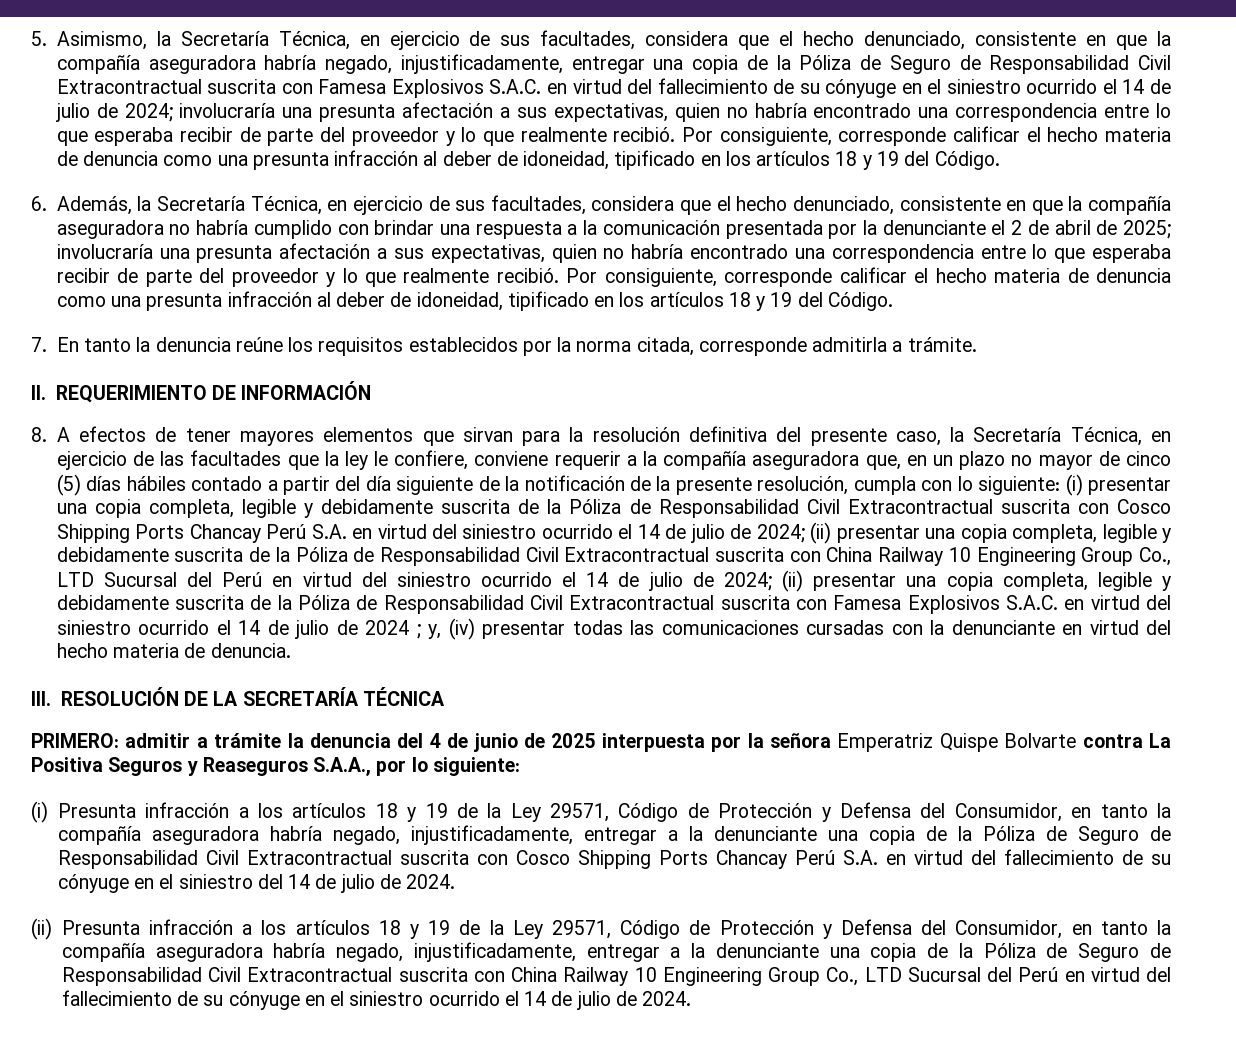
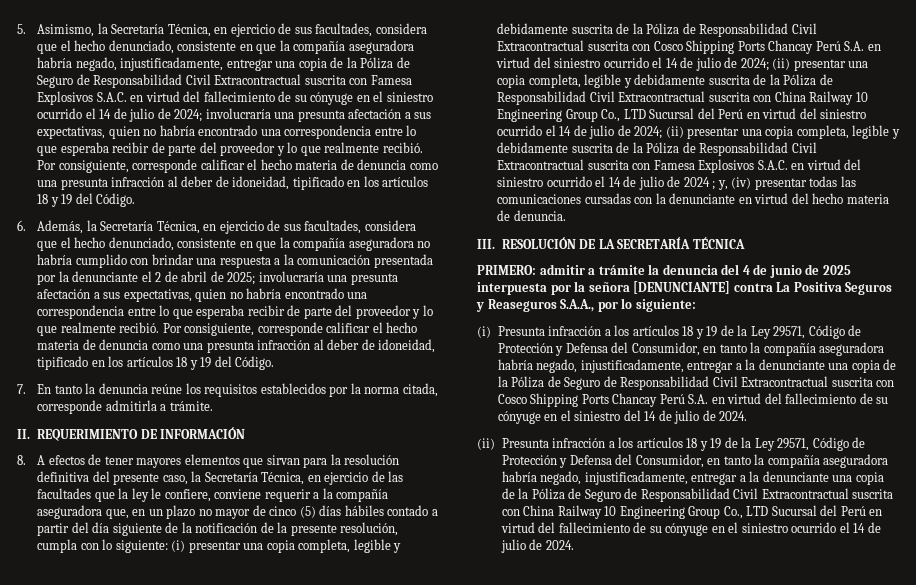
[837,733,1077,752] Emperatriz Quispe Bolvarte -> [633,281,731,294] [DENUNCIANTE]

